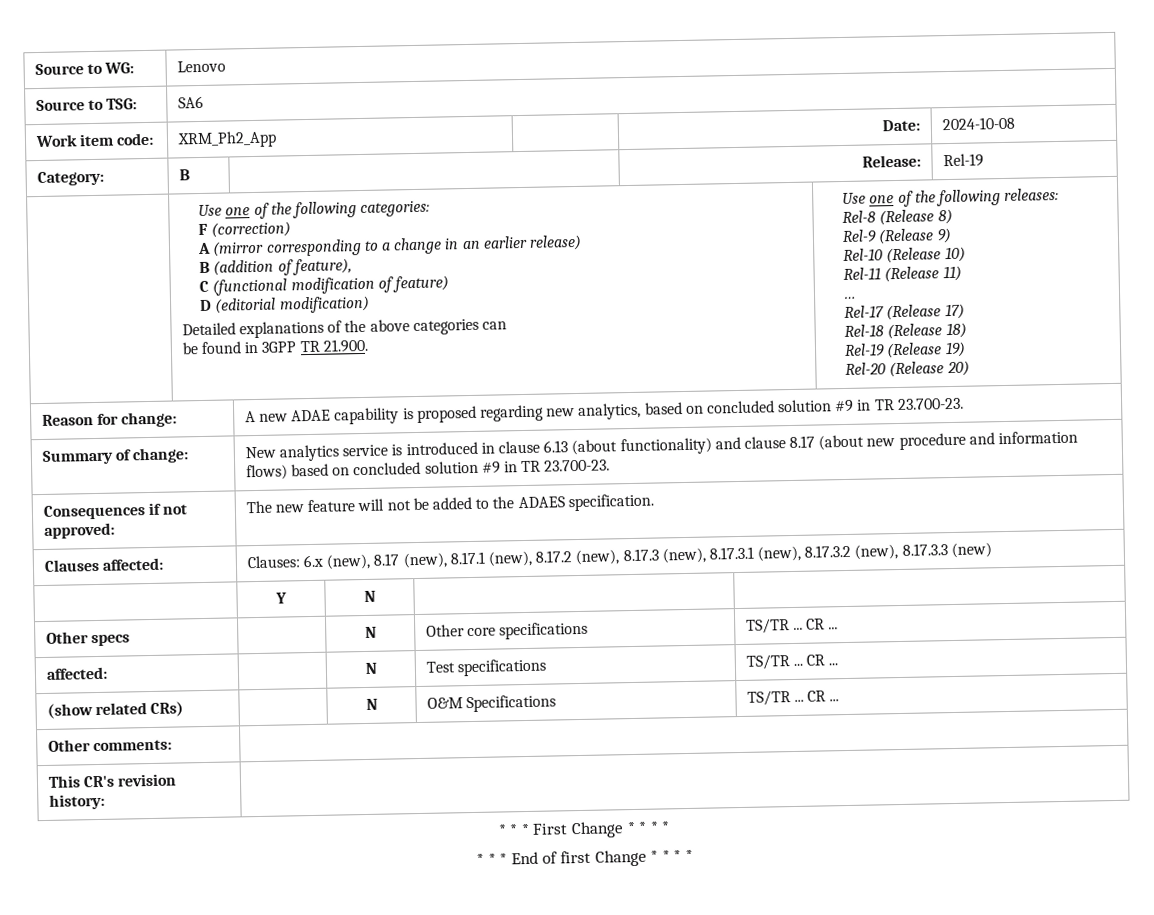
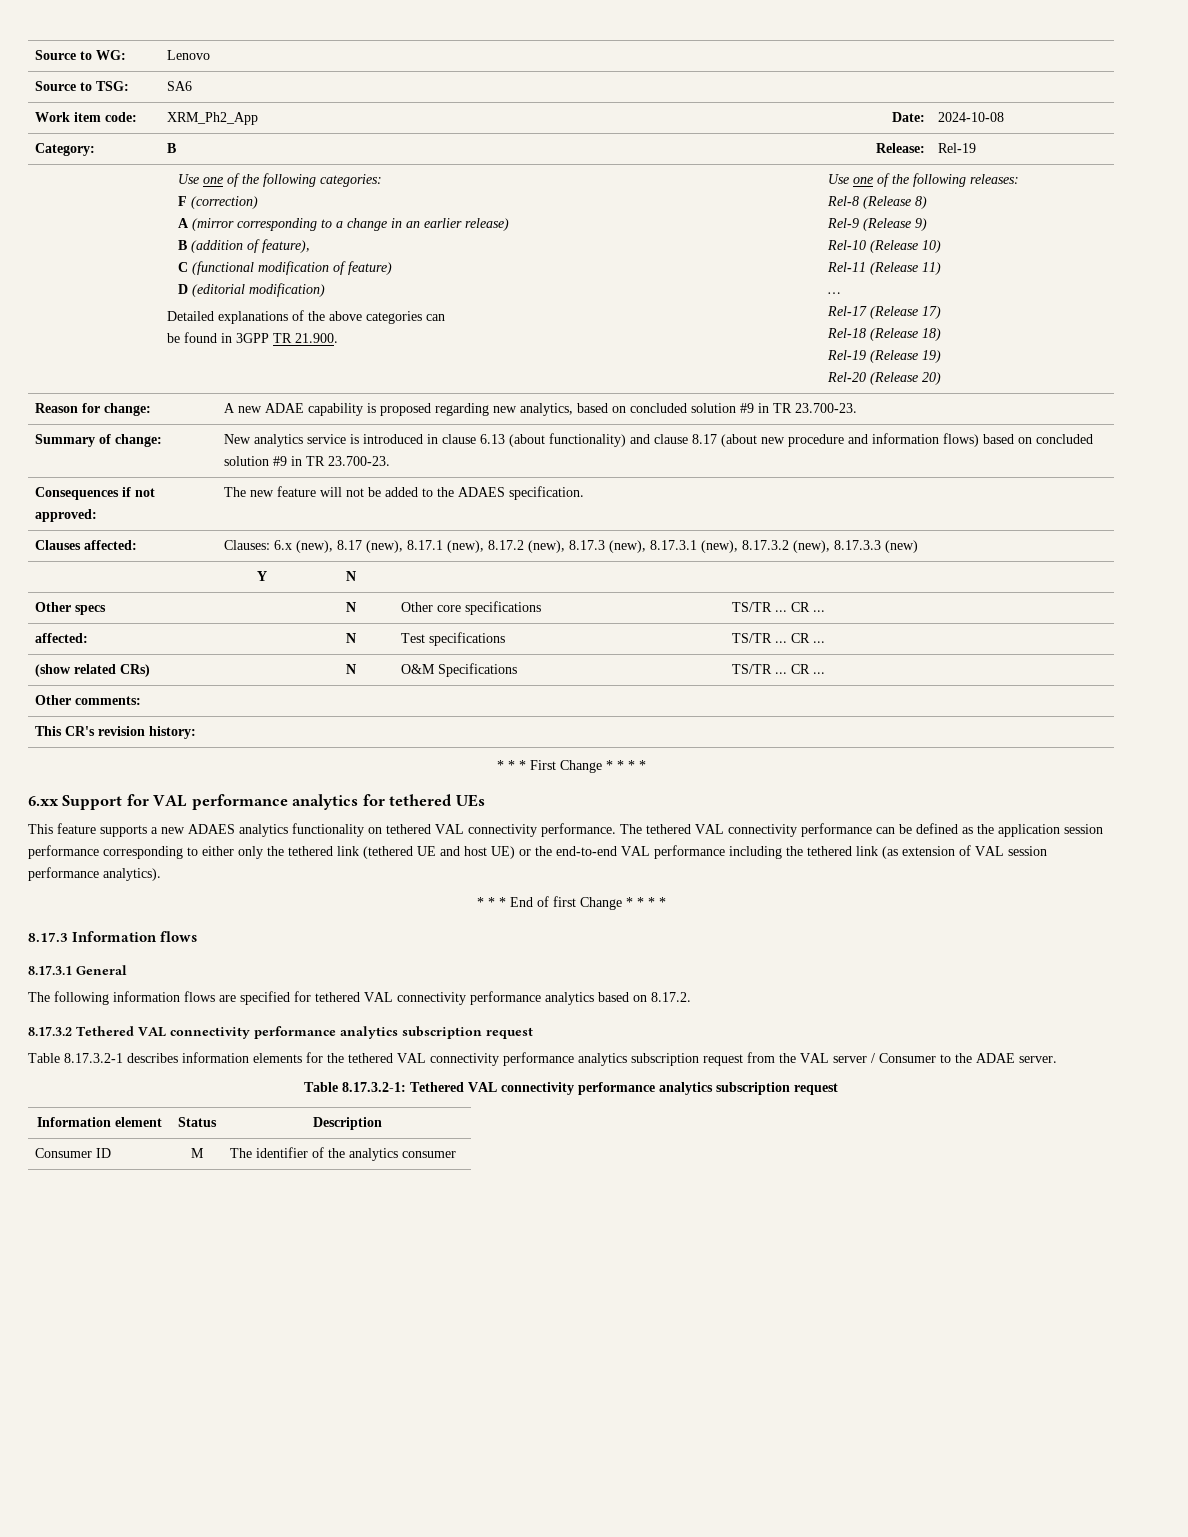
(671, 827) none -> [28,794,485,810] [28,823,1103,837] [28,845,1047,859] [28,867,161,881] // 6.xx Support for VAL performance analytics for tethered UEs // This feature supports a new ADAES analytics functionality on tethered VAL connectivity performance. The tethered VAL connectivity performance can be defined as the application session performance corresponding to either only the tethered link (tethered UE and host UE) or the end-to-end VAL performance including the tethered link (as extension of VAL session performance analytics).
(693, 855) none -> [28,931,198,942] [28,965,127,975] [28,991,691,1005] [28,1026,533,1039] [28,1052,1057,1066] [304,1082,838,1095] [36,1117,162,1127] [177,1117,217,1127] [312,1117,382,1130] [35,1148,112,1158] [190,1148,204,1158] [230,1147,457,1161] // 8.17.3 Information flows // 8.17.3.1 General // The following information flows are specified for tethered VAL connectivity performance analytics based on 8.17.2. // 8.17.3.2 Tethered VAL connectivity performance analytics subscription request // Table 8.17.3.2-1 describes information elements for the tethered VAL connectivity performance analytics subscription request from the VAL server / Consumer to the ADAE server. // Table 8.17.3.2-1: Tethered VAL connectivity performance analytics subscription request // Information element | Status | Description // Consumer ID | M | The identifier of the analytics consumer

